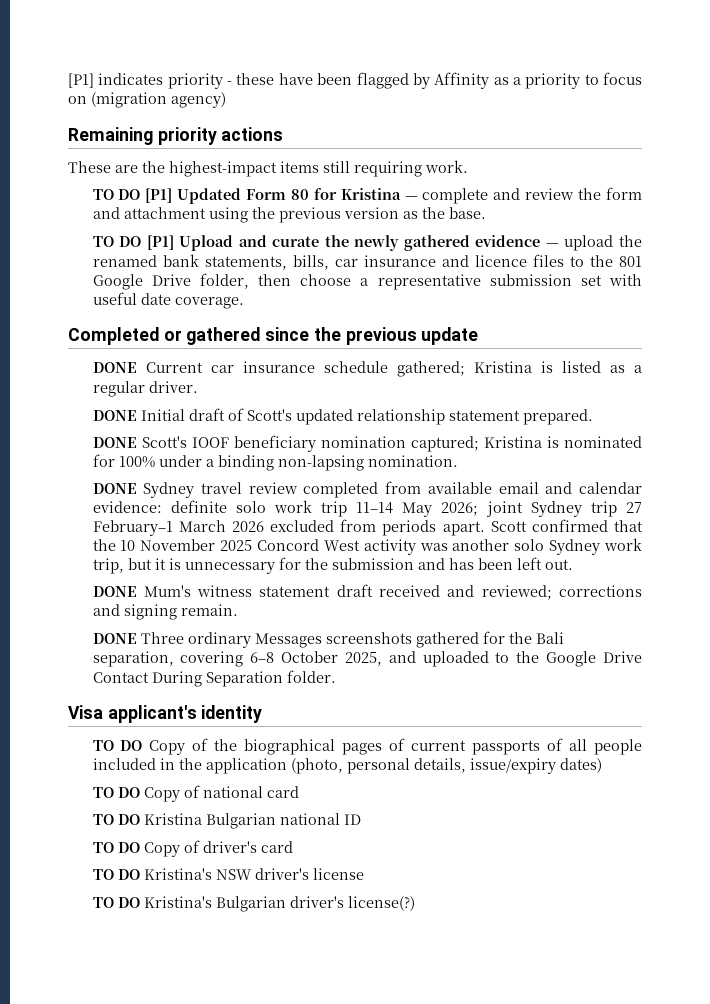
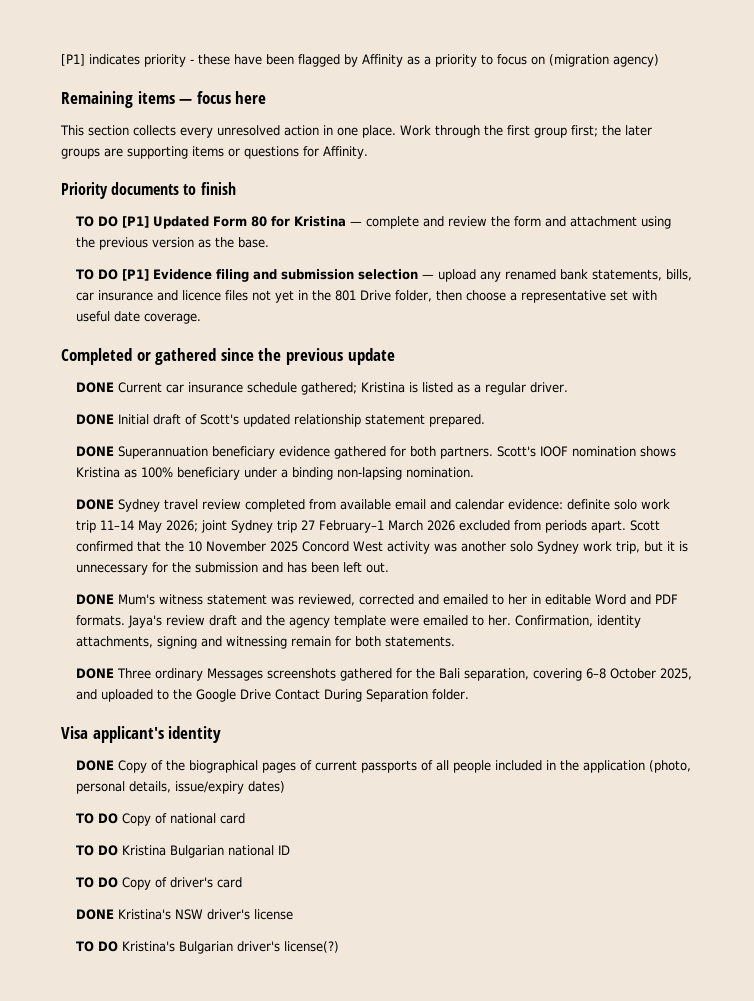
[157,127,284,145] [68,160,468,177] priority actions // These are the highest-impact items still requiring work. -> [137,91,267,104] [60,125,652,138] [61,146,368,159] [61,182,236,199] items — focus here // This section collects every unresolved action in one place. Work through the first group first; the later groups are supporting items or questions for Affinity. // Priority documents to finish
[179,235,541,251] Upload and curate the newly gathered evidence -> [152,269,418,282] Evidence filing and submission selection
[619,235,643,247] the -> [479,271,501,282] any
[569,256,584,267] to -> [251,290,308,303] not yet in
[92,274,143,290] Google -> (356, 295) none
[489,274,572,286] submission -> (606, 296) none
[141,435,642,452] [92,454,155,468] Scott's IOOF beneficiary nomination captured; Kristina is nominated for 100% -> [117,446,676,459] [75,467,240,480] Superannuation beneficiary evidence gathered for both partners. Scott's IOOF nomination shows Kristina as 100% beneficiary
[336,584,642,600] [92,604,238,620] draft received and reviewed; corrections and signing remain. -> [270,594,678,606] [75,615,641,628] [75,636,455,649] was reviewed, corrected and emailed to her in editable Word and PDF formats. Jaya's review draft and the agency template were emailed to her. Confirmation, identity attachments, signing and witnessing remain for both statements.
[92,740,143,751] TO DO -> [75,760,114,771] DONE
[92,869,140,880] TO DO -> [75,909,114,920] DONE

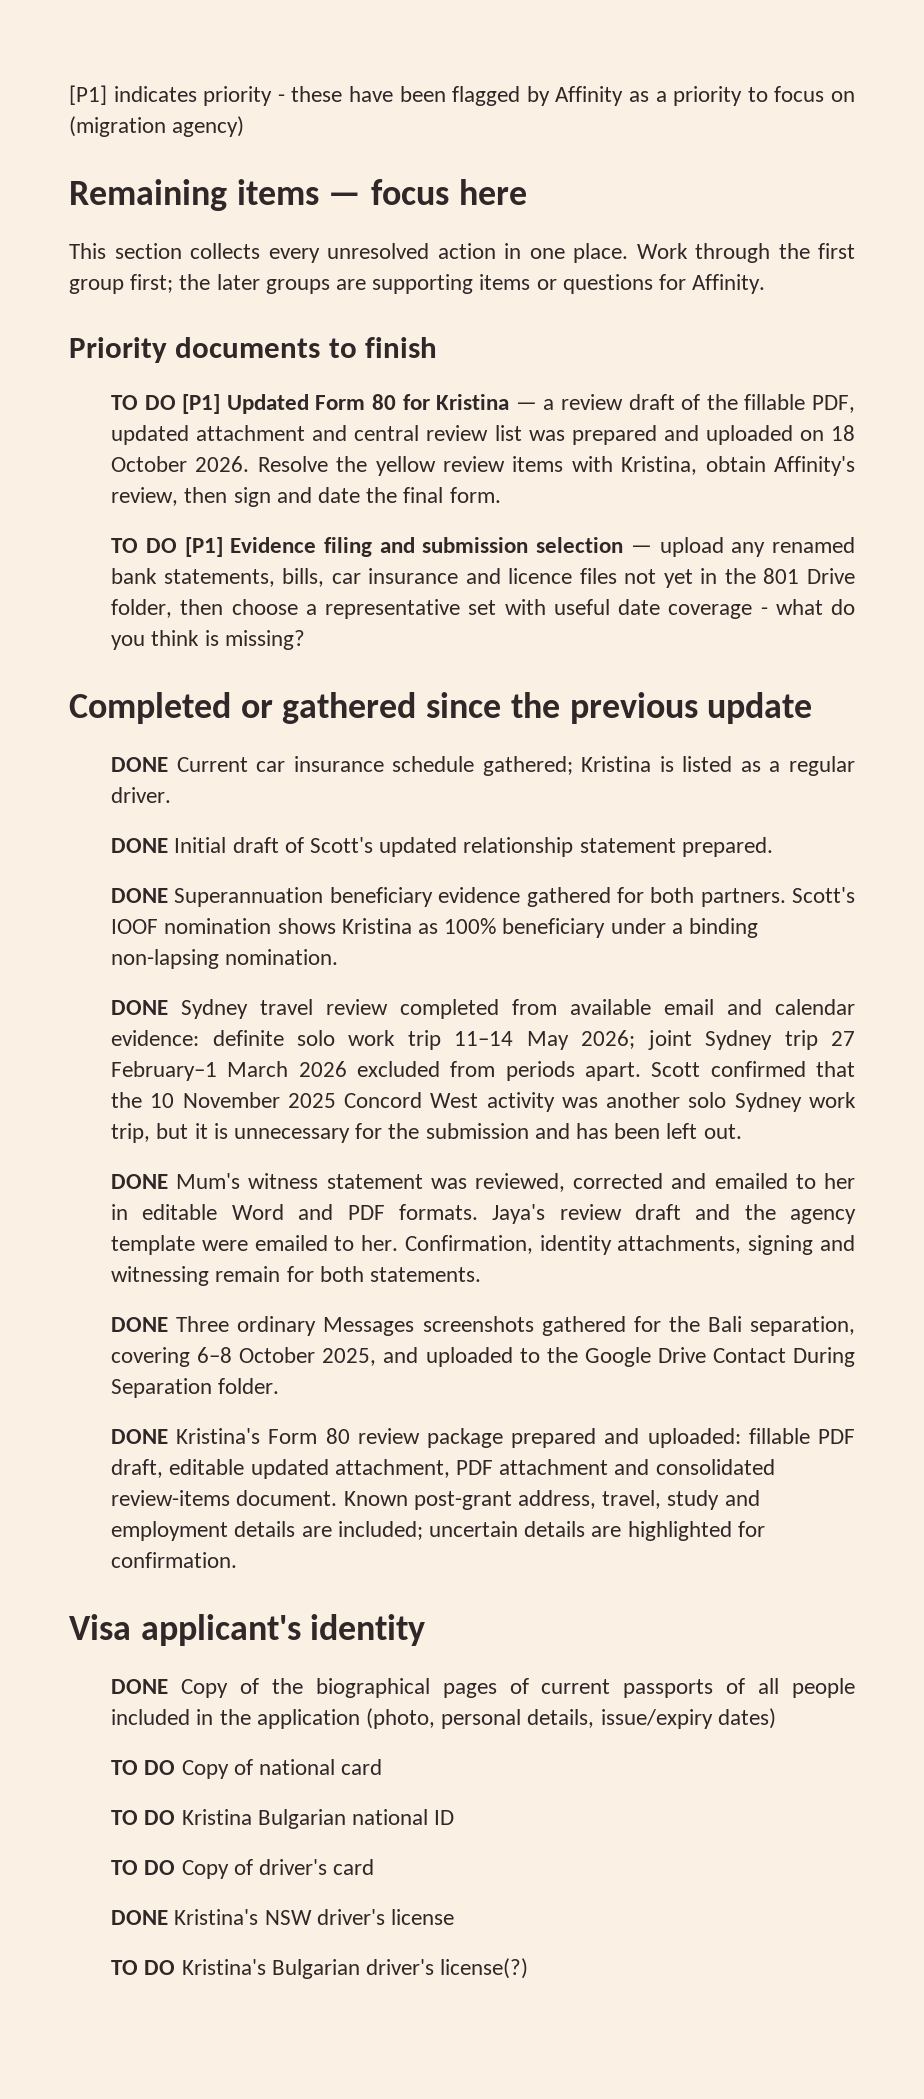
[365,216,671,229] [75,237,269,250] complete and review the form and attachment using the previous version as the base. -> [543,394,855,413] [111,425,855,445] [111,456,855,476] [111,487,501,507] a review draft of the fillable PDF, updated attachment and central review list was prepared and uploaded on 18 October 2026. Resolve the yellow review items with Kristina, obtain Affinity's review, then sign and date the final form.
[143,313,201,324] coverage. -> [668,599,856,619] [111,630,305,650] coverage - what do you think is missing?
(469, 694) none -> [111,1428,855,1448] [111,1459,775,1479] [111,1490,760,1510] [111,1521,765,1541] [111,1552,238,1568] // DONE Kristina's Form 80 review package prepared and uploaded: fillable PDF draft, editable updated attachment, PDF attachment and consolidated review-items document. Known post-grant address, travel, study and employment details are included; uncertain details are highlighted for confirmation.

